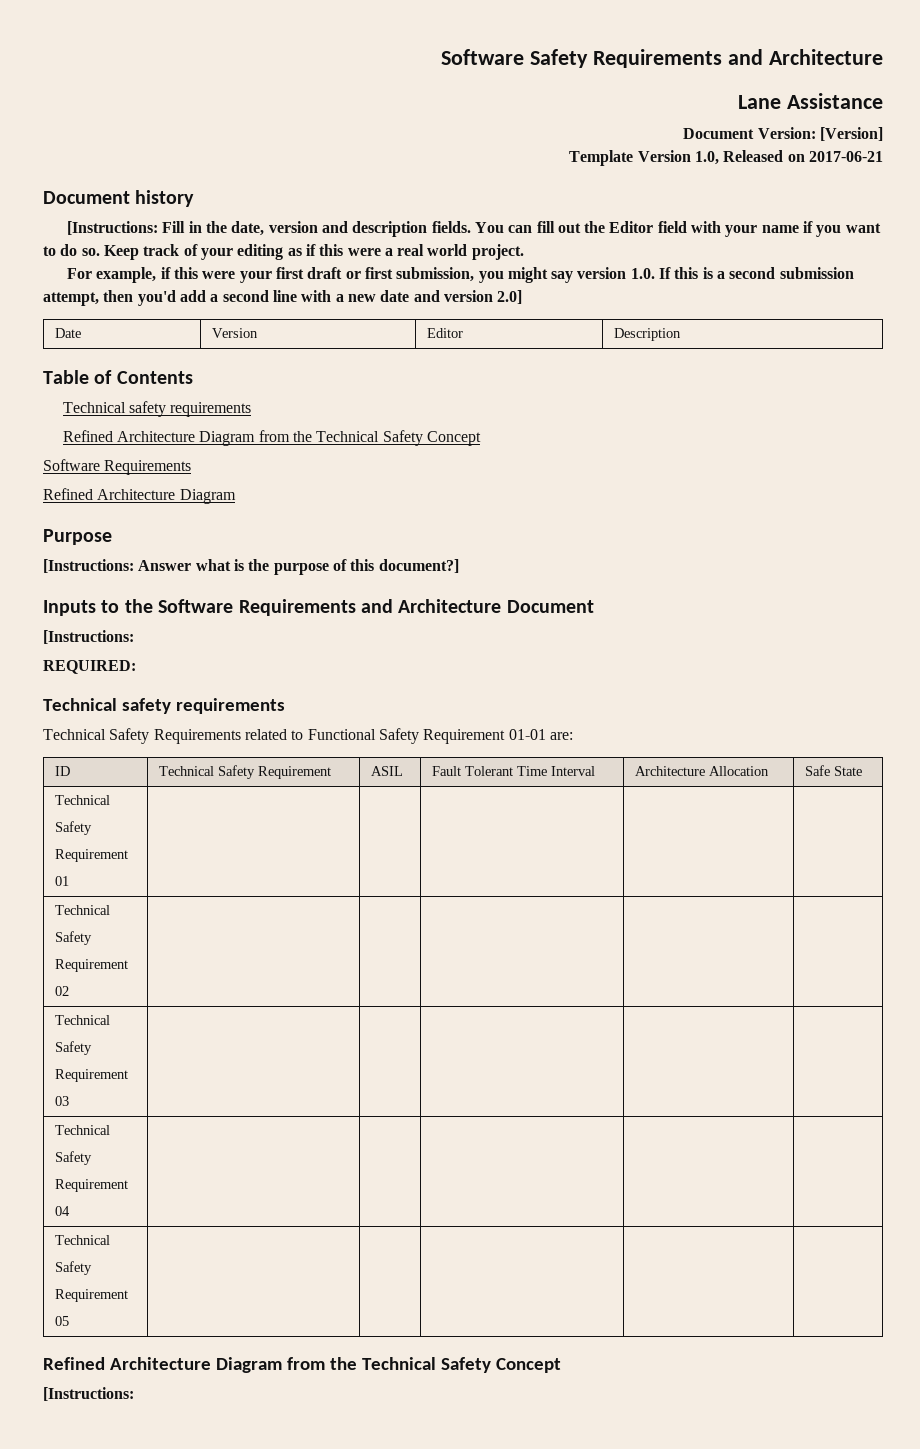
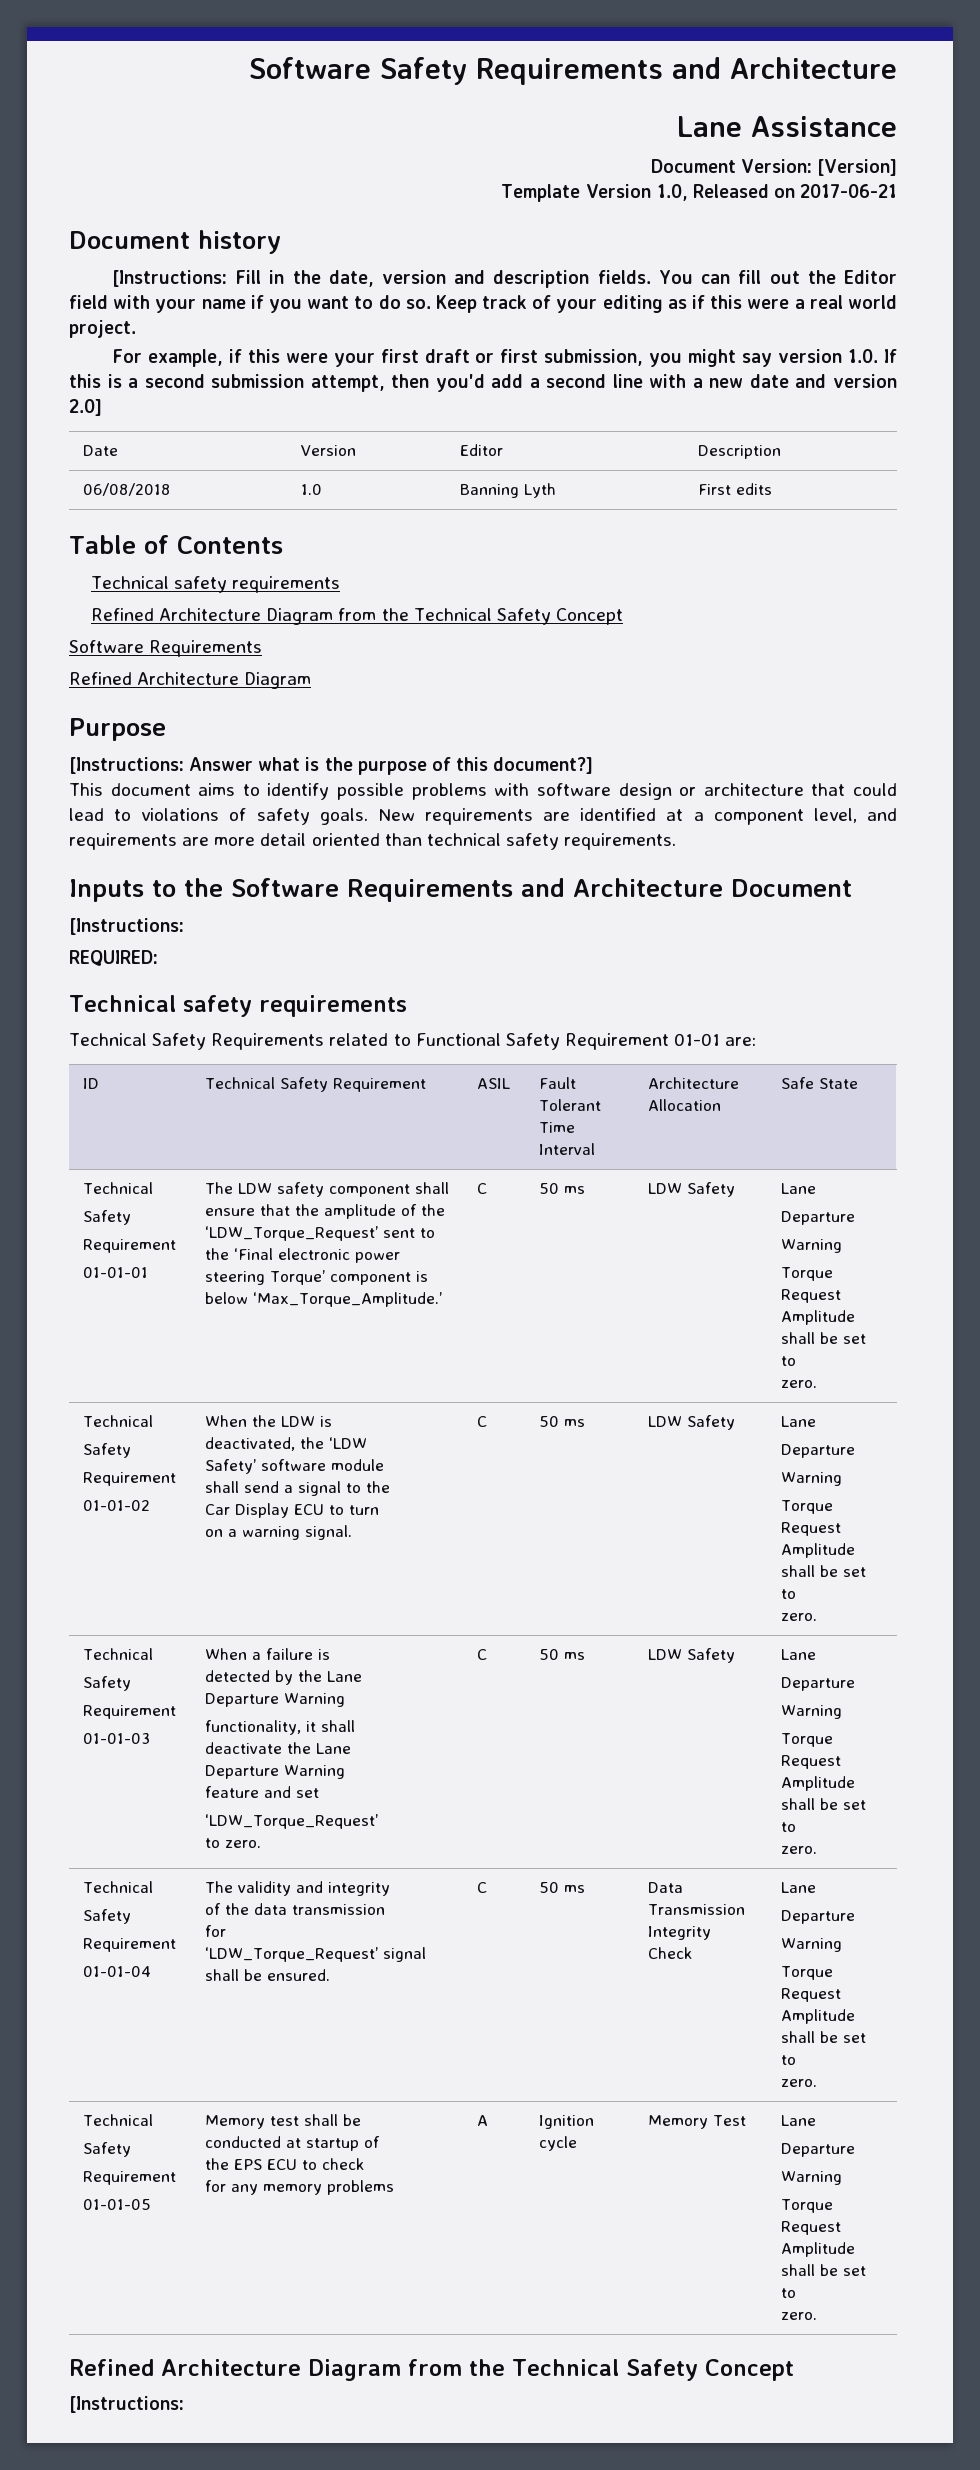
(682, 334) none -> [83,483,171,496] [301,484,323,495] [460,483,557,498] [698,483,773,495] // 06/08/2018 | 1.0 | Banning Lyth | First edits
(459, 566) none -> [69,783,898,800] [69,808,897,825] [69,833,677,850] // This document aims to identify possible problems with software design or architecture that could lead to violations of safety goals. New requirements are identified at a component level, and requirements are more detail oriented than technical safety requirements.
[55,876,70,886] [55,905,111,915] [55,931,93,945] [55,959,129,972] [55,986,70,996] [55,1015,111,1025] [55,1041,93,1055] [55,1069,129,1082] [55,1096,70,1106] [55,1125,111,1135] [55,1151,93,1165] [55,1179,129,1192] [55,1206,71,1216] [55,1235,111,1245] [55,1261,93,1275] [55,1289,129,1302] [55,1316,70,1326] 01 | | | | | // Technical // Safety // Requirement // 02 | | | | | // Technical // Safety // Requirement // 03 | | | | | // Technical // Safety // Requirement // 04 | | | | | // Technical // Safety // Requirement // 05 | | | | | -> [83,1267,149,1278] [205,1182,450,1197] [205,1204,446,1219] [205,1226,436,1241] [205,1248,401,1263] [205,1270,429,1285] [205,1292,443,1307] [477,1183,488,1194] [539,1183,586,1194] [648,1182,736,1197] [781,1183,817,1194] [781,1211,856,1225] [781,1239,843,1253] [781,1267,834,1281] [781,1289,842,1303] [781,1310,856,1325] [781,1332,867,1344] [781,1356,797,1366] [781,1380,818,1388] [83,1415,154,1427] [83,1443,132,1458] [83,1472,177,1486] [83,1500,151,1511] [205,1415,333,1427] [205,1437,368,1451] [205,1459,385,1474] [205,1481,391,1496] [205,1503,380,1518] [205,1525,353,1540] [477,1416,488,1427] [539,1416,586,1427] [648,1415,736,1430] [781,1416,817,1427] [781,1444,856,1458] [781,1472,843,1486] [781,1500,834,1514] [781,1522,842,1536] [781,1543,856,1558] [781,1565,867,1577] [781,1589,797,1599] [781,1613,818,1621] [83,1648,154,1660] [83,1676,132,1691] [83,1705,177,1719] [83,1733,151,1744] [205,1648,331,1660] [205,1670,363,1685] [205,1693,346,1707] [205,1720,356,1735] [205,1742,352,1754] [205,1765,346,1779] [205,1786,320,1798] [205,1814,379,1829] [205,1838,262,1848] [477,1649,488,1660] [539,1649,586,1660] [648,1648,736,1663] [781,1649,817,1660] [781,1677,856,1691] [781,1705,843,1719] [781,1733,834,1747] [781,1755,842,1769] [781,1776,856,1791] [781,1798,867,1810] [781,1822,797,1832] [781,1846,818,1854] [83,1881,154,1893] [83,1909,132,1924] [83,1938,177,1952] [83,1966,152,1977] [205,1881,391,1896] [205,1903,386,1915] [205,1925,227,1937] [205,1947,427,1962] [205,1969,331,1981] [477,1882,488,1893] [539,1882,586,1893] [648,1882,684,1893] [648,1904,746,1915] [648,1926,712,1940] [648,1947,693,1959] [781,1882,817,1893] [781,1910,856,1924] [781,1938,843,1952] [781,1966,834,1980] [781,1988,842,2002] [781,2009,856,2024] [781,2031,867,2043] [781,2055,797,2065] [781,2079,818,2087] [83,2114,154,2126] [83,2142,132,2157] [83,2171,177,2185] [83,2199,152,2210] [205,2114,362,2129] [205,2136,381,2151] [205,2158,365,2170] [205,2180,395,2195] [477,2115,489,2126] [539,2115,595,2129] [539,2136,578,2151] [648,2115,747,2129] [781,2115,817,2126] [781,2143,856,2157] [781,2171,843,2185] [781,2199,834,2213] [781,2221,842,2235] [781,2242,856,2257] [781,2264,867,2276] [781,2288,797,2298] [781,2312,818,2320] 01-01-01 | The LDW safety component shall ensure that the amplitude of the ‘LDW_Torque_Request’ sent to the ‘Final electronic power steering Torque’ component is below ‘Max_Torque_Amplitude.’ | C | 50 ms | LDW Safety | Lane // Departure // Warning // Torque Request Amplitude shall be set to // zero. // Technical // Safety // Requirement // 01-01-02 | When the LDW is // deactivated, the ‘LDW // Safety’ software module // shall send a signal to the // Car Display ECU to turn // on a warning signal. | C | 50 ms | LDW Safety | Lane // Departure // Warning // Torque Request Amplitude shall be set to // zero. // Technical // Safety // Requirement // 01-01-03 | When a failure is // detected by the Lane // Departure Warning // functionality, it shall // deactivate the Lane // Departure Warning // feature and set // ‘LDW_Torque_Request’ // to zero. | C | 50 ms | LDW Safety | Lane // Departure // Warning // Torque Request Amplitude shall be set to // zero. // Technical // Safety // Requirement // 01-01-04 | The validity and integrity // of the data transmission // for // ‘LDW_Torque_Request’ signal shall be ensured. | C | 50 ms | Data Transmission Integrity Check | Lane // Departure // Warning // Torque Request Amplitude shall be set to // zero. // Technical // Safety // Requirement // 01-01-05 | Memory test shall be // conducted at startup of // the EPS ECU to check // for any memory problems | A | Ignition cycle | Memory Test | Lane // Departure // Warning // Torque Request Amplitude shall be set to // zero.

